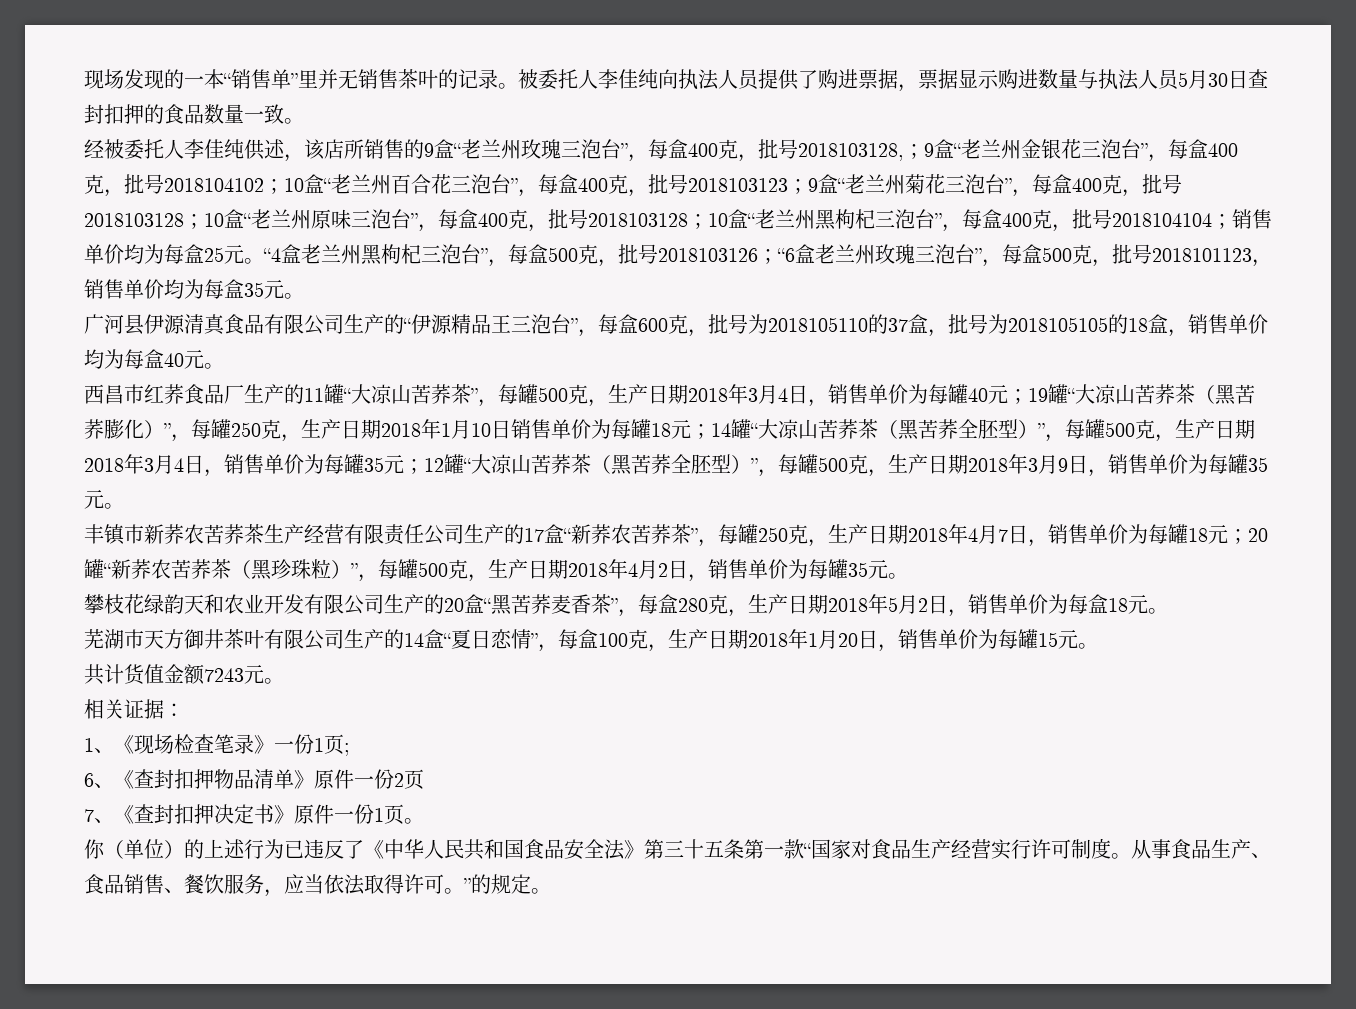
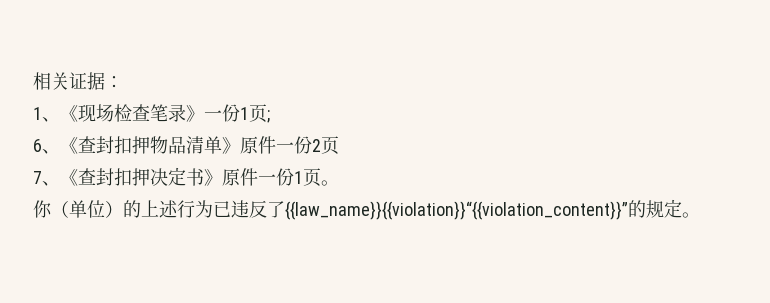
[84,69,1268,92] [84,104,304,124] [84,139,1238,162] [84,174,1182,197] [84,209,1272,232] [84,244,1272,267] [84,279,304,299] [84,314,1268,337] [84,349,224,369] [84,384,1255,407] [84,419,1255,442] [84,454,1268,477] [84,490,124,509] [84,524,1268,547] [84,559,908,582] [84,594,1168,617] [84,629,1098,652] [84,664,284,685] 现场发现的一本“销售单”里并无销售茶叶的记录。被委托人李佳纯向执法人员提供了购进票据，票据显示购进数量与执法人员5月30日查封扣押的食品数量一致。 // 经被委托人李佳纯供述，该店所销售的9盒“老兰州玫瑰三泡台”，每盒400克，批号2018103128,；9盒“老兰州金银花三泡台”，每盒400克，批号2018104102；10盒“老兰州百合花三泡台”，每盒400克，批号2018103123；9盒“老兰州菊花三泡台”，每盒400克，批号2018103128；10盒“老兰州原味三泡台”，每盒400克，批号2018103128；10盒“老兰州黑枸杞三泡台”，每盒400克，批号2018104104；销售单价均为每盒25元。“4盒老兰州黑枸杞三泡台”，每盒500克，批号2018103126；“6盒老兰州玫瑰三泡台”，每盒500克，批号2018101123，销售单价均为每盒35元。 // 广河县伊源清真食品有限公司生产的“伊源精品王三泡台”，每盒600克，批号为2018105110的37盒，批号为2018105105的18盒，销售单价均为每盒40元。 // 西昌市红荞食品厂生产的11罐“大凉山苦荞茶”，每罐500克，生产日期2018年3月4日，销售单价为每罐40元；19罐“大凉山苦荞茶（黑苦荞膨化）”，每罐250克，生产日期2018年1月10日销售单价为每罐18元；14罐“大凉山苦荞茶（黑苦荞全胚型）”，每罐500克，生产日期2018年3月4日，销售单价为每罐35元；12罐“大凉山苦荞茶（黑苦荞全胚型）”，每罐500克，生产日期2018年3月9日，销售单价为每罐35元。 // 丰镇市新荞农苦荞茶生产经营有限责任公司生产的17盒“新荞农苦荞茶”，每罐250克，生产日期2018年4月7日，销售单价为每罐18元；20罐“新荞农苦荞茶（黑珍珠粒）”，每罐500克，生产日期2018年4月2日，销售单价为每罐35元。 // 攀枝花绿韵天和农业开发有限公司生产的20盒“黑苦荞麦香茶”，每盒280克，生产日期2018年5月2日，销售单价为每盒18元。 // 芜湖市天方御井茶叶有限公司生产的14盒“夏日恋情”，每盒100克，生产日期2018年1月20日，销售单价为每罐15元。 // 共计货值金额7243元。 // -> (33, 81) none
[364,838,1271,860] [84,874,471,897] 《中华人民共和国食品安全法》第三十五条第一款“国家对食品生产经营实行许可制度。从事食品生产、食品销售、餐饮服务，应当依法取得许可。” -> [285,201,628,220] {{law_name}}{{violation}}“{{violation_content}}”

